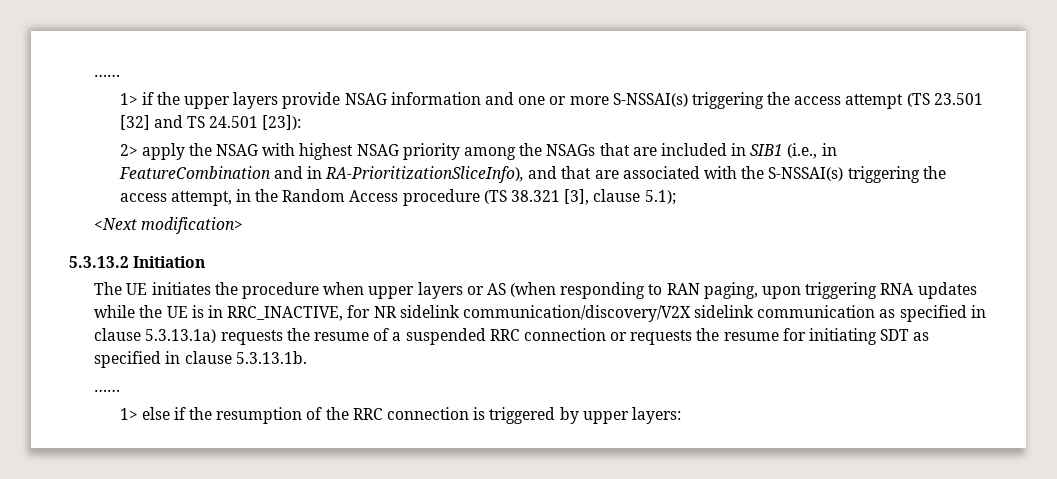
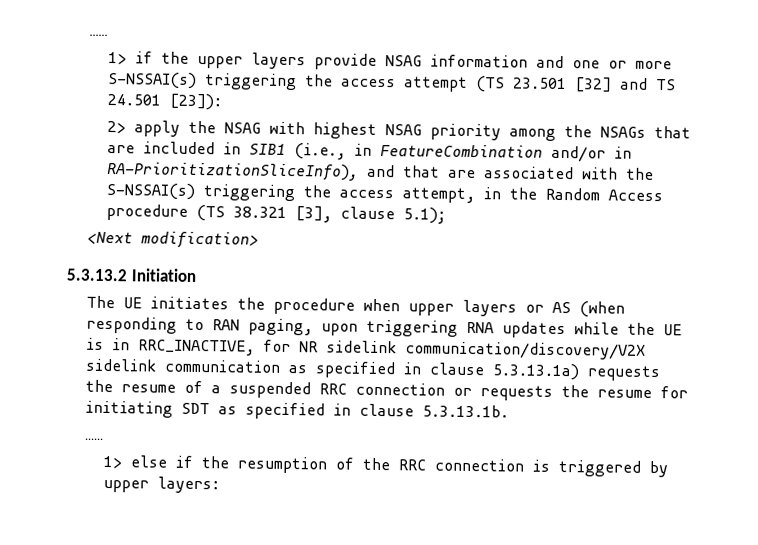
[273,166,303,179] and -> [551,145,607,163] and/or

